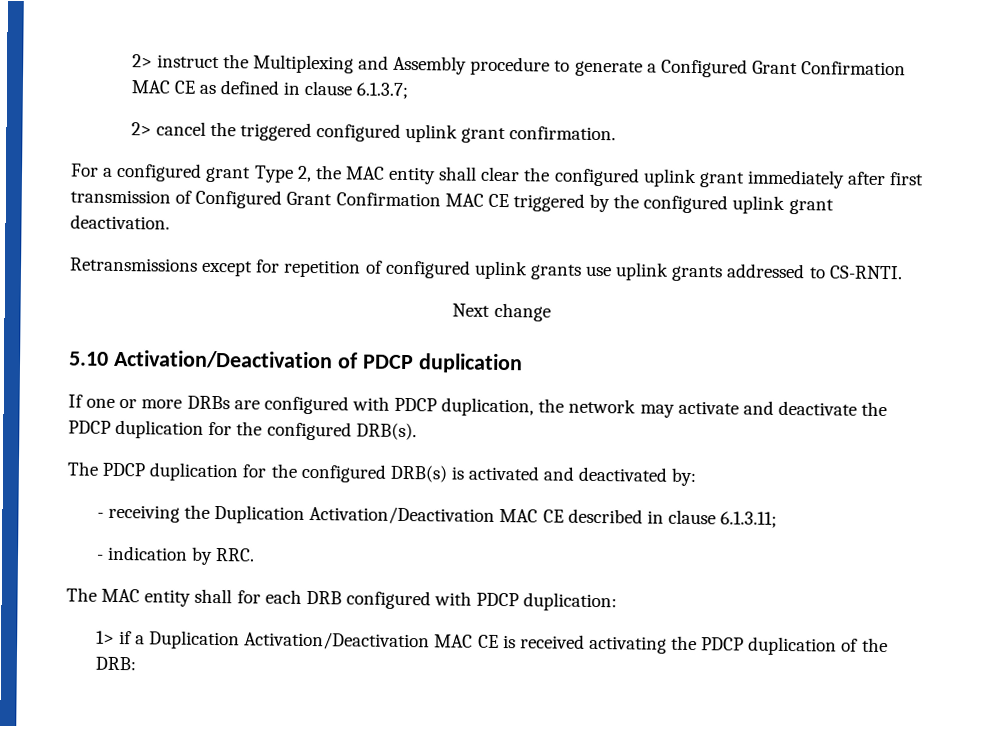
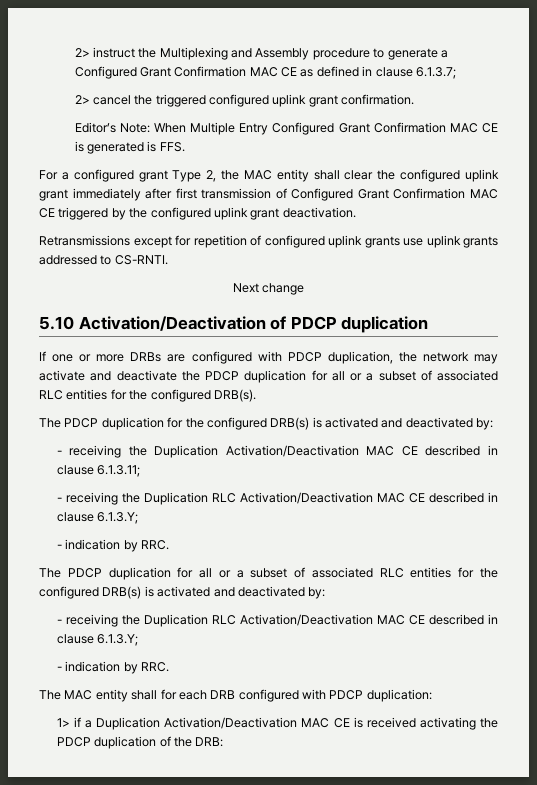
(617, 133) none -> [74,122,499,135] [74,141,185,154] // Editor’s Note: When Multiple Entry Configured Grant Confirmation MAC CE is generated is FFS.
(233, 428) none -> [331,370,498,381] [39,389,127,400] all or a subset of associated RLC entities for
(778, 519) none -> [56,492,498,505] [56,512,139,524] [56,539,169,552] [39,567,499,580] [39,586,326,599] [56,614,498,627] [56,634,139,646] // - receiving the Duplication RLC Activation/Deactivation MAC CE described in clause 6.1.3.Y; // - indication by RRC. // The PDCP duplication for all or a subset of associated RLC entities for the configured DRB(s) is activated and deactivated by: // - receiving the Duplication RLC Activation/Deactivation MAC CE described in clause 6.1.3.Y;

